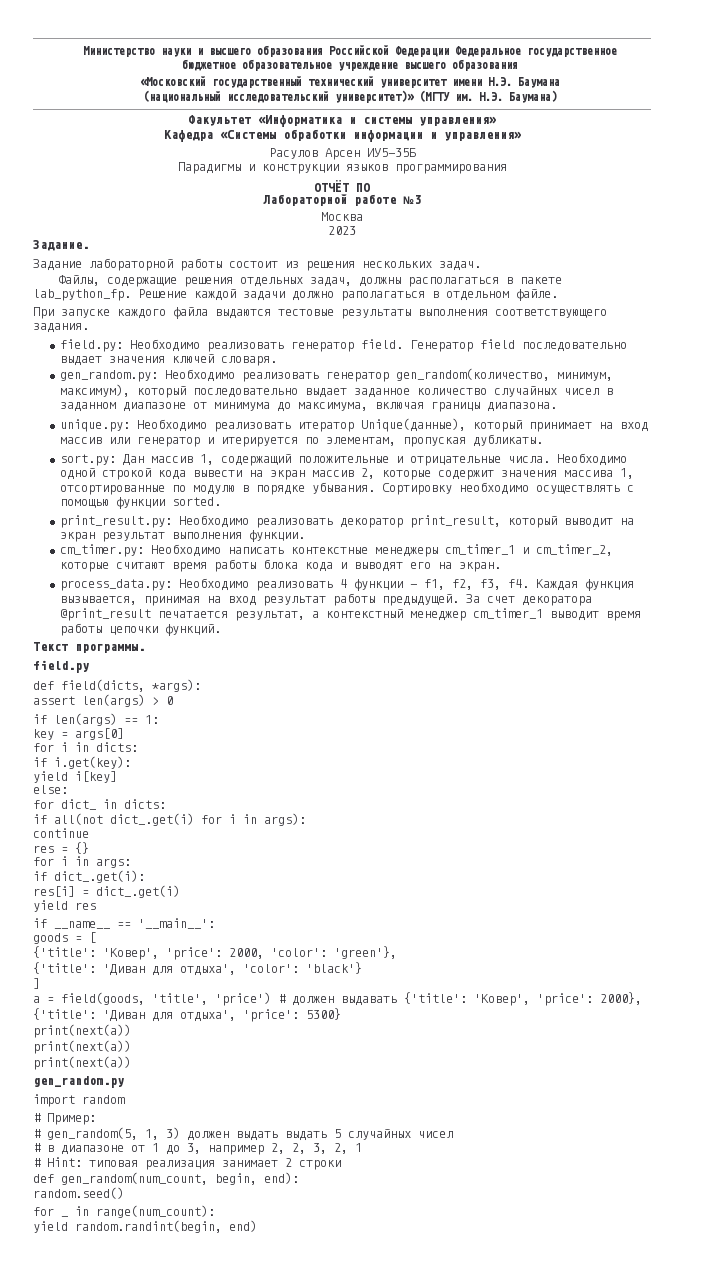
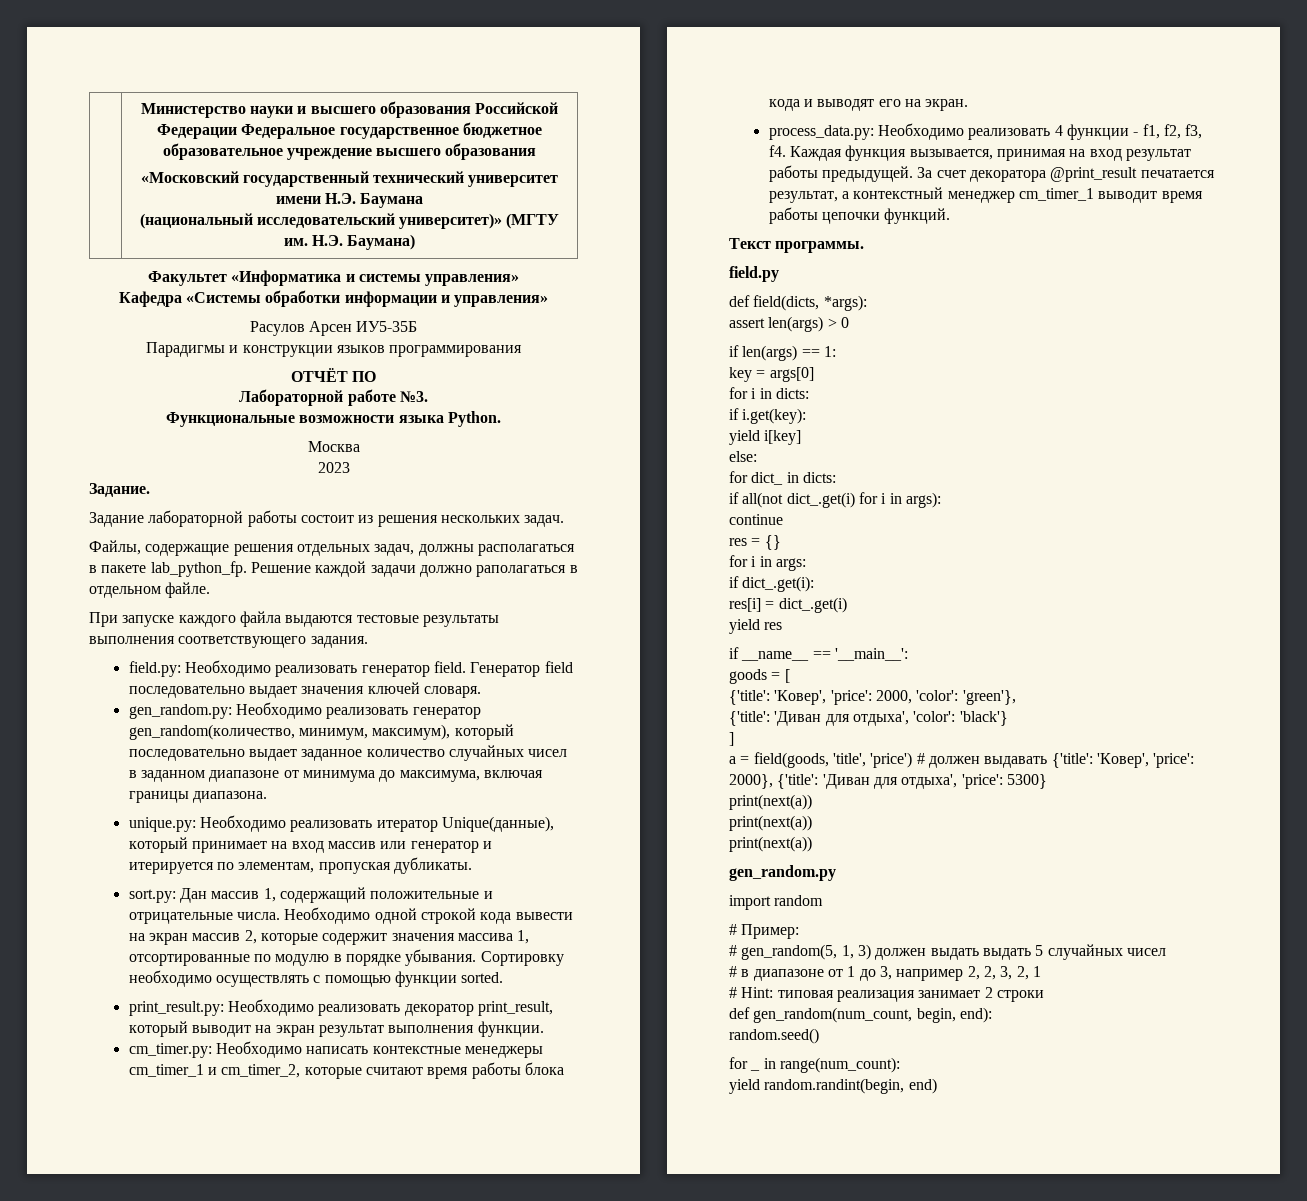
[403,195,421,204] №3 -> [399,391,428,402] [166,411,501,427] №3. // Функциональные возможности языка Python.

